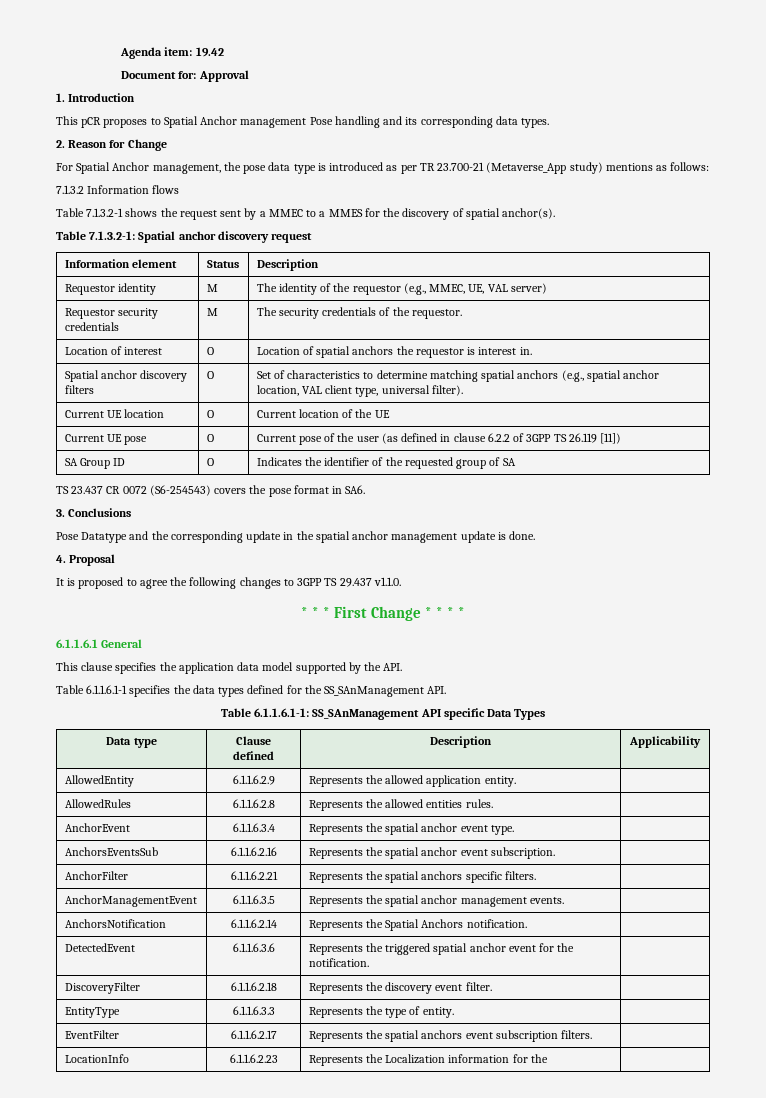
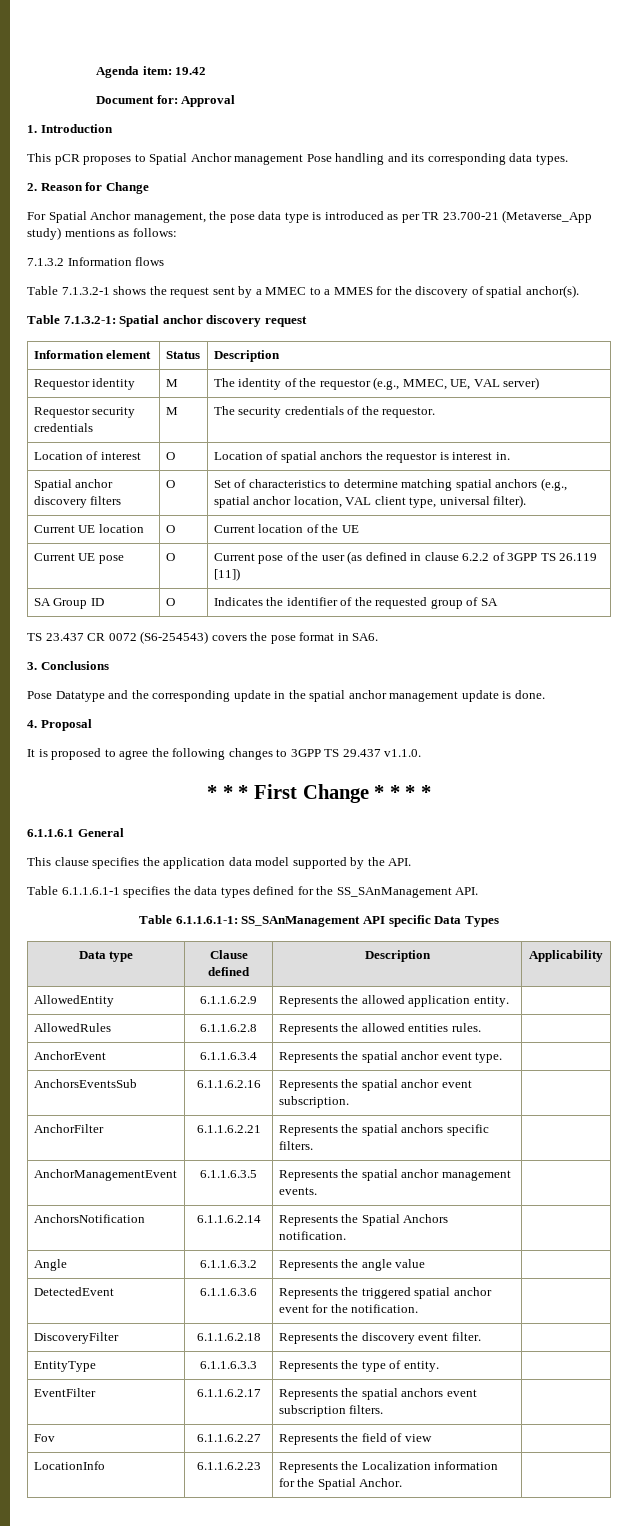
(527, 923) none -> [33,1259,67,1271] [200,1260,257,1268] [278,1259,426,1271] // Angle | 6.1.1.6.3.2 | Represents the angle value |
(593, 1034) none -> [33,1434,55,1442] [196,1434,261,1442] [278,1433,432,1445] // Fov | 6.1.1.6.2.27 | Represents the field of view |
(548, 1058) none -> [317,1478,403,1490] Spatial Anchor.

